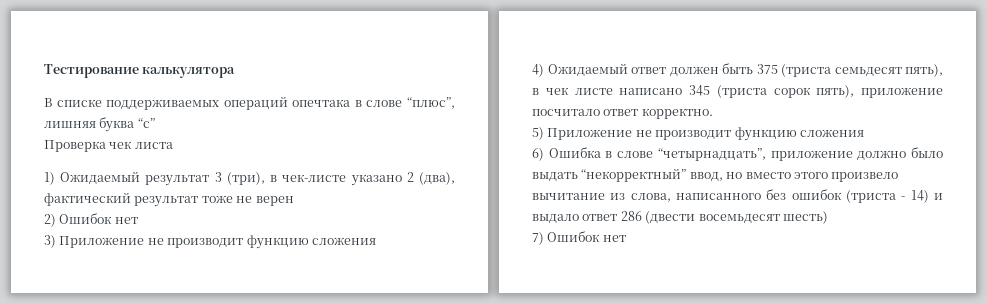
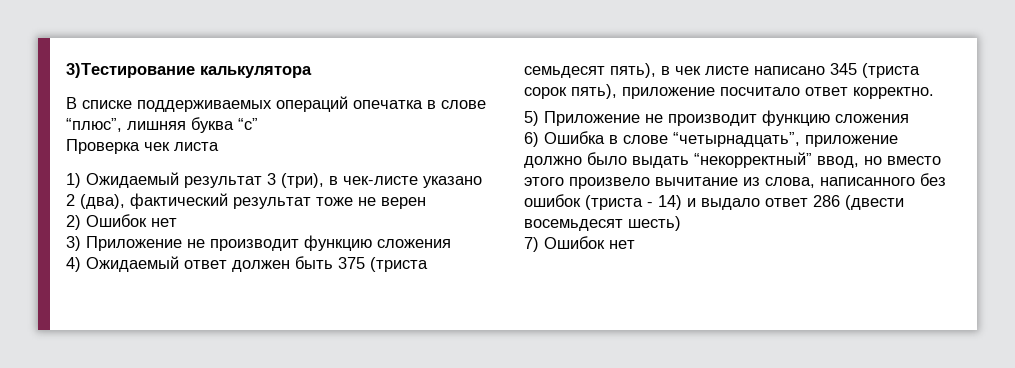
[44,64,139,78] Тестирование -> [66,63,195,78] 3)Тестирование
[292,99,351,107] опечтака -> [353,100,423,109] опечатка

